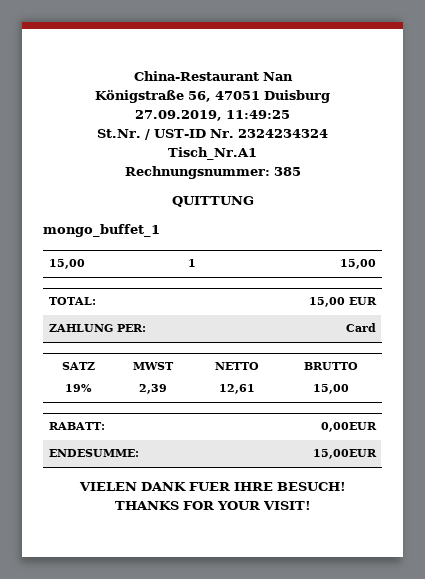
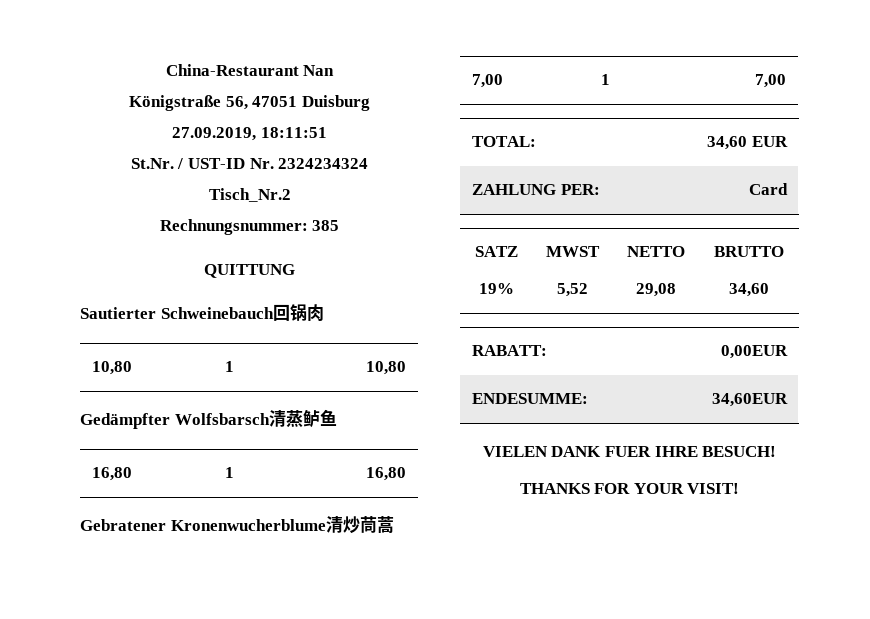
[226,110,290,119] 11:49:25 -> [260,127,327,138] 18:11:51
[168,147,258,160] Tisch_Nr.A1 -> [208,188,291,202] Tisch_Nr.2
[43,224,160,237] [49,259,86,269] [188,259,197,267] [339,259,376,269] mongo_buffet_1 // 15,00 | 1 | 15,00 -> [80,304,324,321] [92,361,133,375] [225,361,235,372] [365,361,406,375] [80,409,337,429] [92,467,133,481] [225,467,235,478] [365,467,406,481] [80,516,394,534] [472,74,504,88] [601,74,611,85] [754,74,786,88] Sautierter Schweinebauch回锅肉 // 10,80 | 1 | 10,80 // Gedämpfter Wolfsbarsch清蒸鲈鱼 // 16,80 | 1 | 16,80 // Gebratener Kronenwucherblume清炒茼蒿 // 7,00 | 1 | 7,00
[308,297,345,307] 15,00 -> [706,136,747,150] 34,60
[139,384,167,394] 2,39 -> [556,283,588,297] 5,52
[218,384,255,394] 12,61 -> [636,283,676,297] 29,08
[312,384,349,394] 15,00 -> [729,283,769,297] 34,60
[312,449,377,459] 15,00EUR -> [711,393,788,407] 34,60EUR

